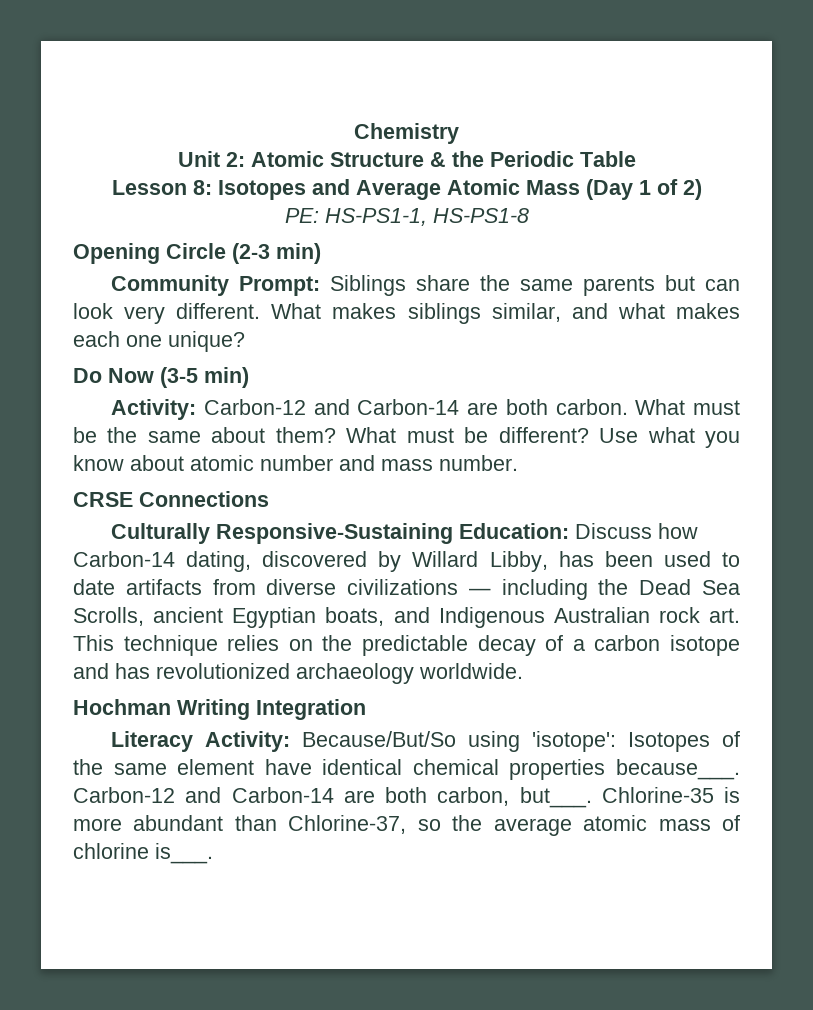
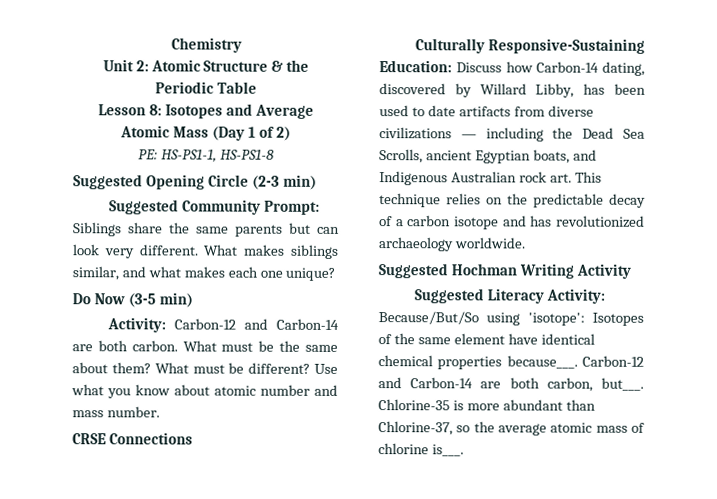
(529, 215) none -> [73,174,143,190] Suggested
(321, 253) none -> [108,199,179,215] Suggested
(523, 671) none -> [378,263,448,279] Suggested
[256,699,366,720] Integration // -> [575,263,631,279] [413,288,484,304] Activity // Suggested

